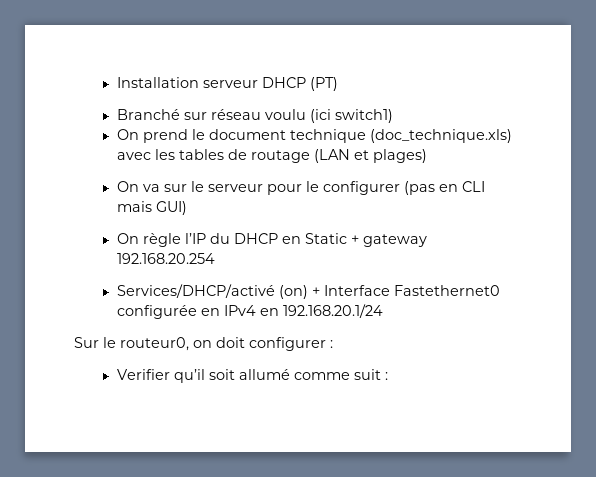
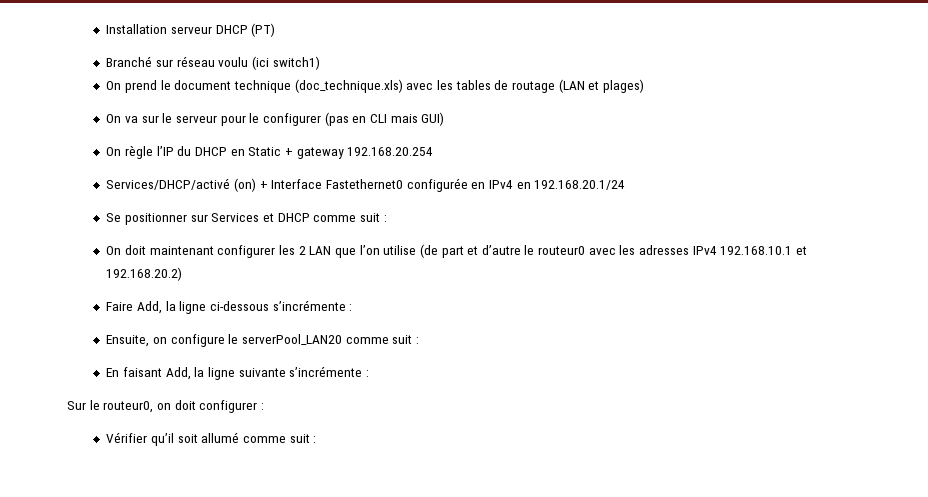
(383, 311) none -> [106,213,387,225] [106,244,807,258] [106,267,183,281] [106,300,353,314] [106,334,419,347] [106,366,369,380] // Se positionner sur Services et DHCP comme suit : // On doit maintenant configurer les 2 LAN que l’on utilise (de part et d’autre le routeur0 avec les adresses IPv4 192.168.10.1 et 192.168.20.2) // Faire Add, la ligne ci-dessous s’incrémente : // Ensuite, on configure le serverPool_LAN20 comme suit : // En faisant Add, la ligne suivante s’incrémente :
[116,369,170,380] Verifier -> [106,432,148,443] Vérifier

